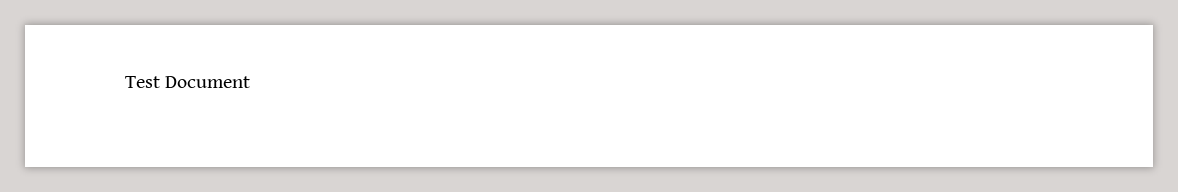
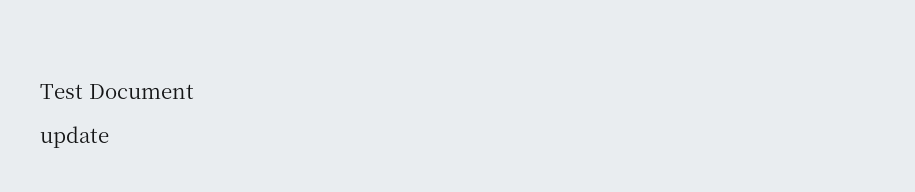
(251, 82) none -> [40,126,109,148] // update

